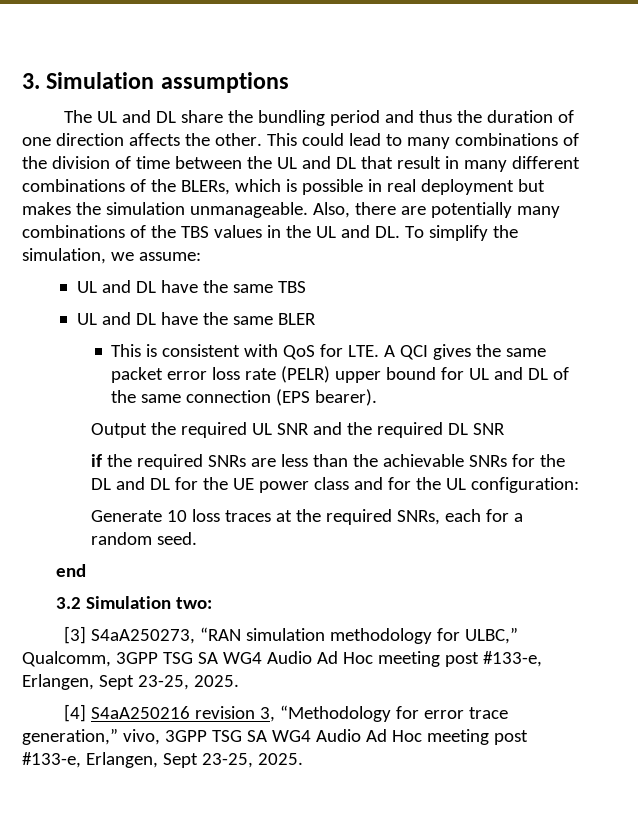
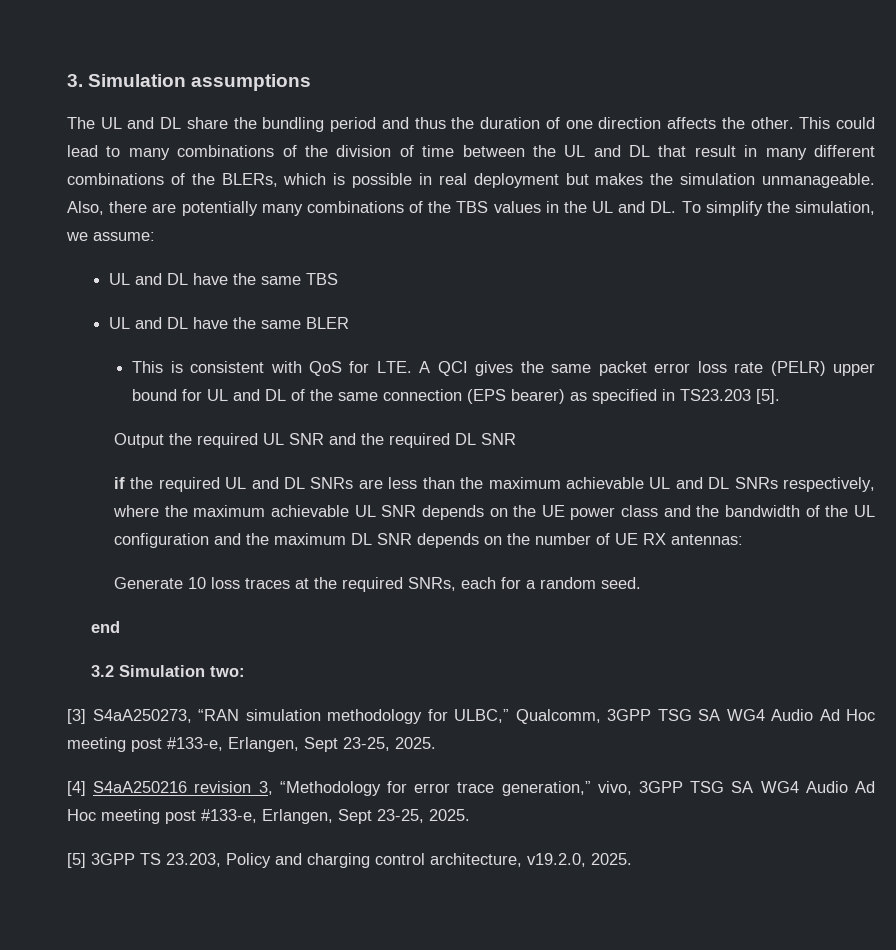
[315,389,378,406] bearer). -> [511,389,781,404] bearer) as specified in TS23.203 [5].
(203, 462) none -> [225,477,306,489] UL and DL
[382,454,565,467] [90,477,198,490] achievable SNRs for the DL and DL for -> [488,477,875,492] [113,505,508,520] maximum achievable UL and DL SNRs respectively, where the maximum achievable UL SNR depends on
[387,477,579,493] for the UL configuration: -> [696,505,875,517] [114,533,744,548] the bandwidth of the UL configuration and the maximum DL SNR depends on the number of UE RX antennas:
(303, 759) none -> [67,853,632,868] // [5] 3GPP TS 23.203, Policy and charging control architecture, v19.2.0, 2025.

